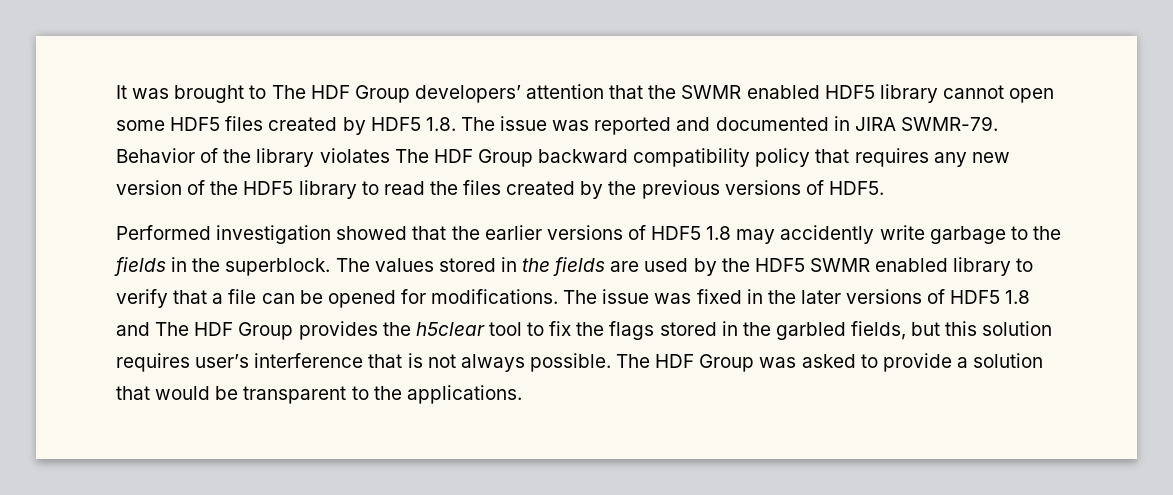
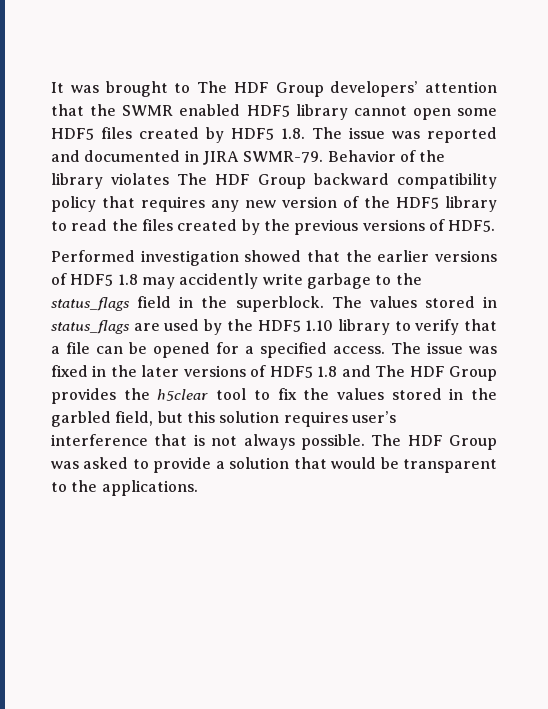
[114,257,166,276] fields -> [51,296,172,311] status_flags field
[522,257,606,276] the fields -> [51,320,130,334] status_flags
[809,258,949,272] SWMR enabled -> [305,320,334,331] 1.10
[431,289,559,304] modifications. -> [245,342,385,358] a specified access.
[609,321,655,340] flags -> [336,388,384,400] values
[851,321,907,340] fields, -> [115,411,154,426] field,

